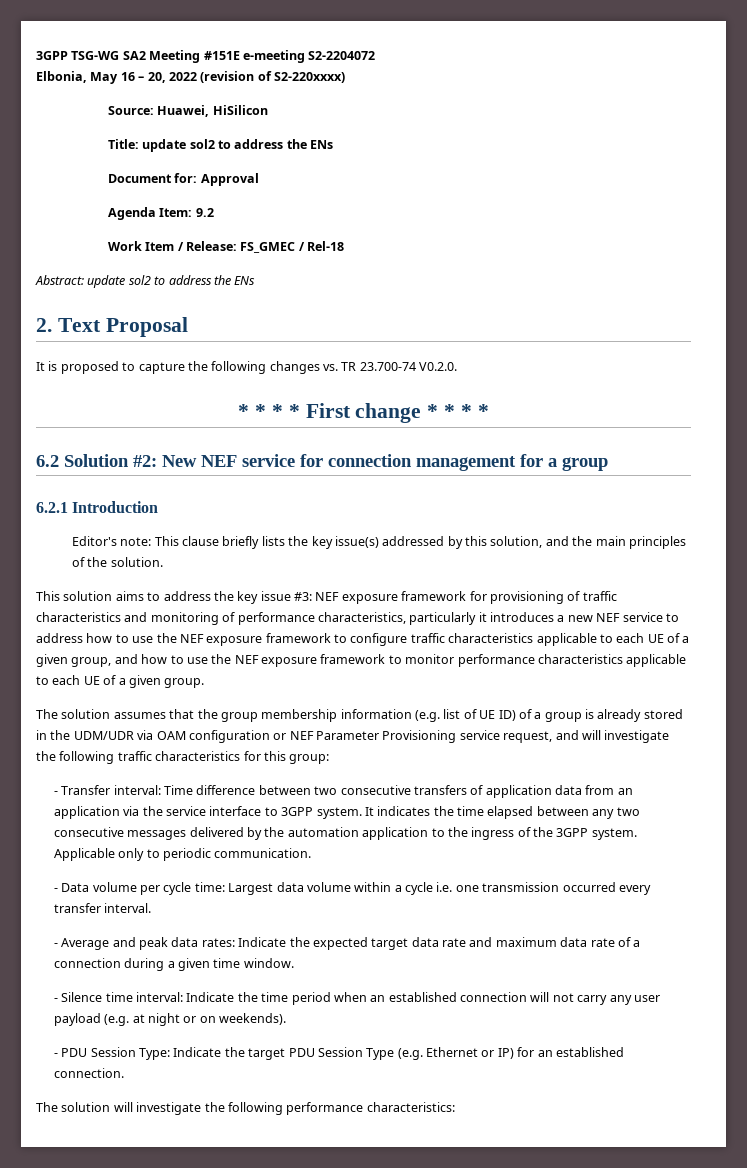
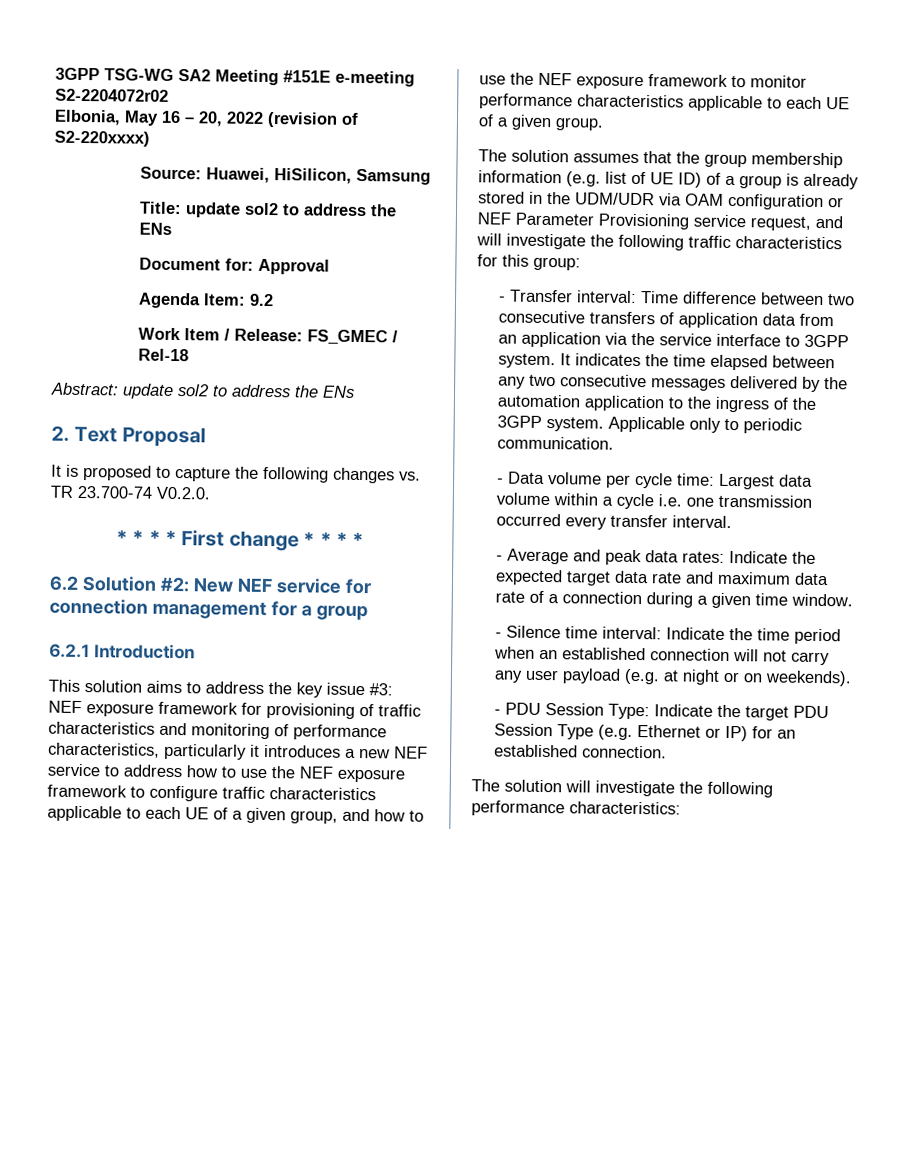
[308,51,376,60] S2-2204072 -> [55,88,169,102] S2-2204072r02
[212,105,268,115] HiSilicon -> [274,168,432,185] HiSilicon, Samsung
[71,536,686,549] [71,557,163,567] // Editor's note: This clause briefly lists the key issue(s) addressed by this solution, and the main principles of the solution. -> (195, 651) none

